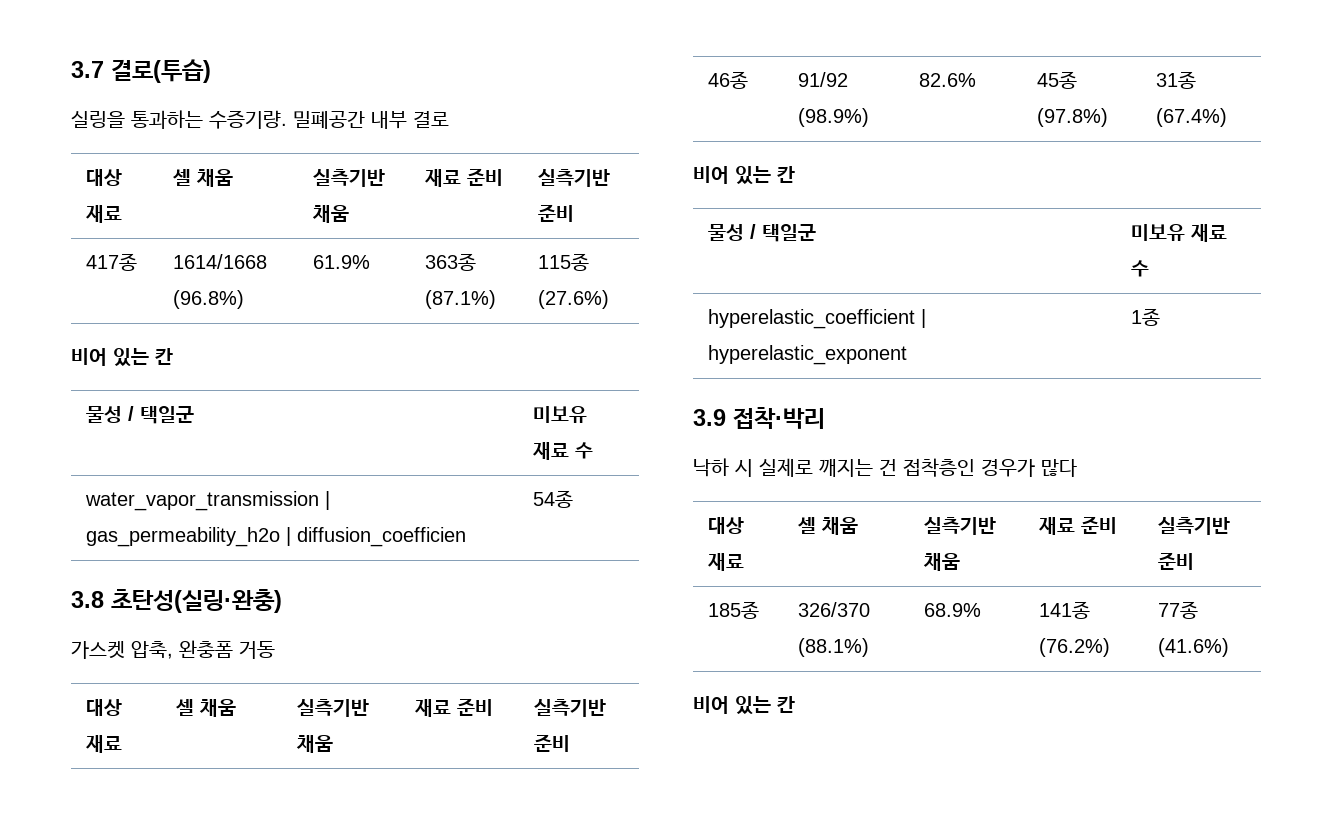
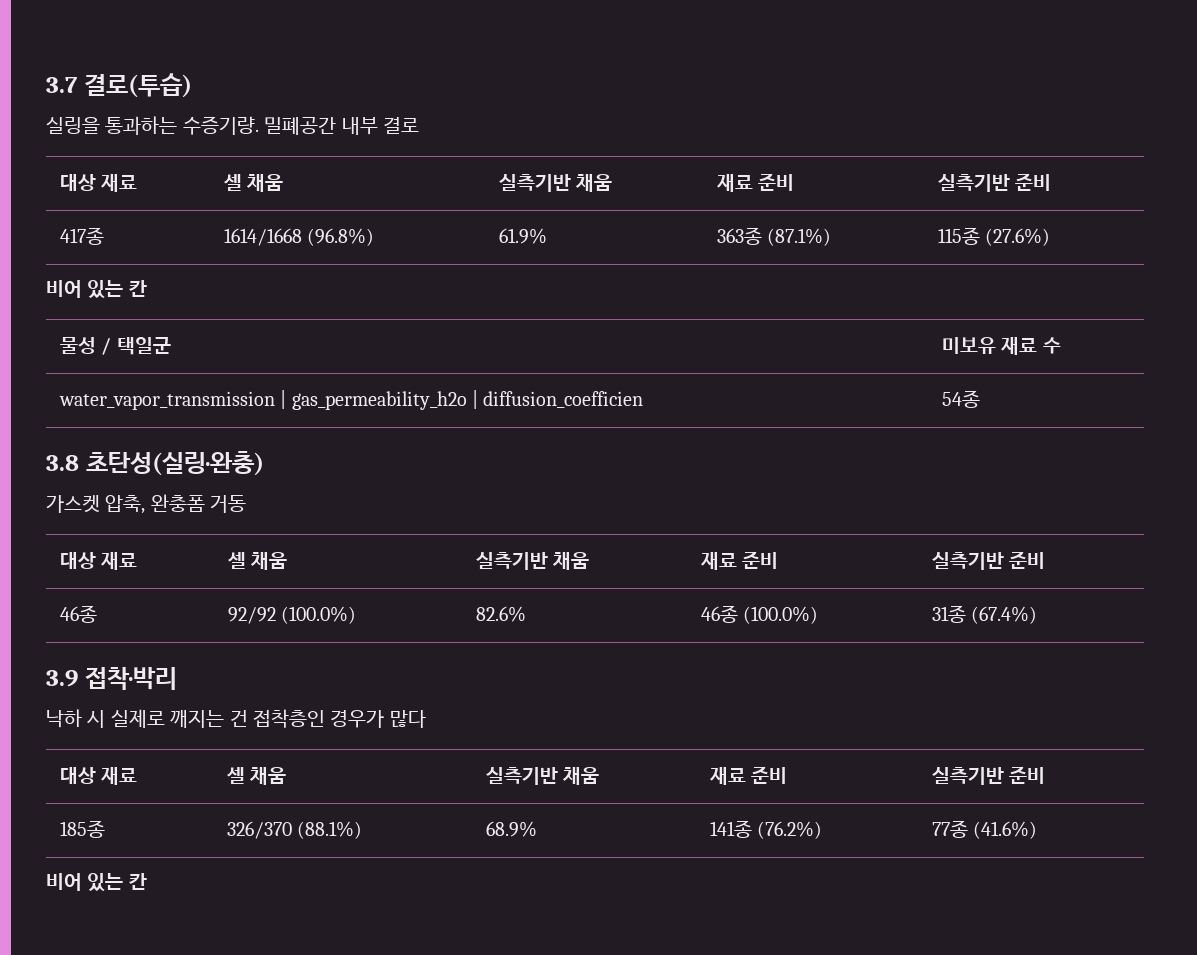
[797,72,848,87] [797,108,869,127] 91/92 (98.9%) -> [227,606,357,624] 92/92 (100.0%)
[1036,71,1077,89] [1036,108,1108,127] 45종 (97.8%) -> [700,605,819,624] 46종 (100.0%)
[693,166,795,184] [707,224,816,242] [1130,224,1227,242] [1130,260,1149,277] [707,309,926,329] [707,345,907,365] [1130,308,1160,326] // 비어 있는 칸 // 물성 / 택일군 | 미보유 재료 수 // hyperelastic_coefficient | hyperelastic_exponent | 1종 -> (1038, 615) none

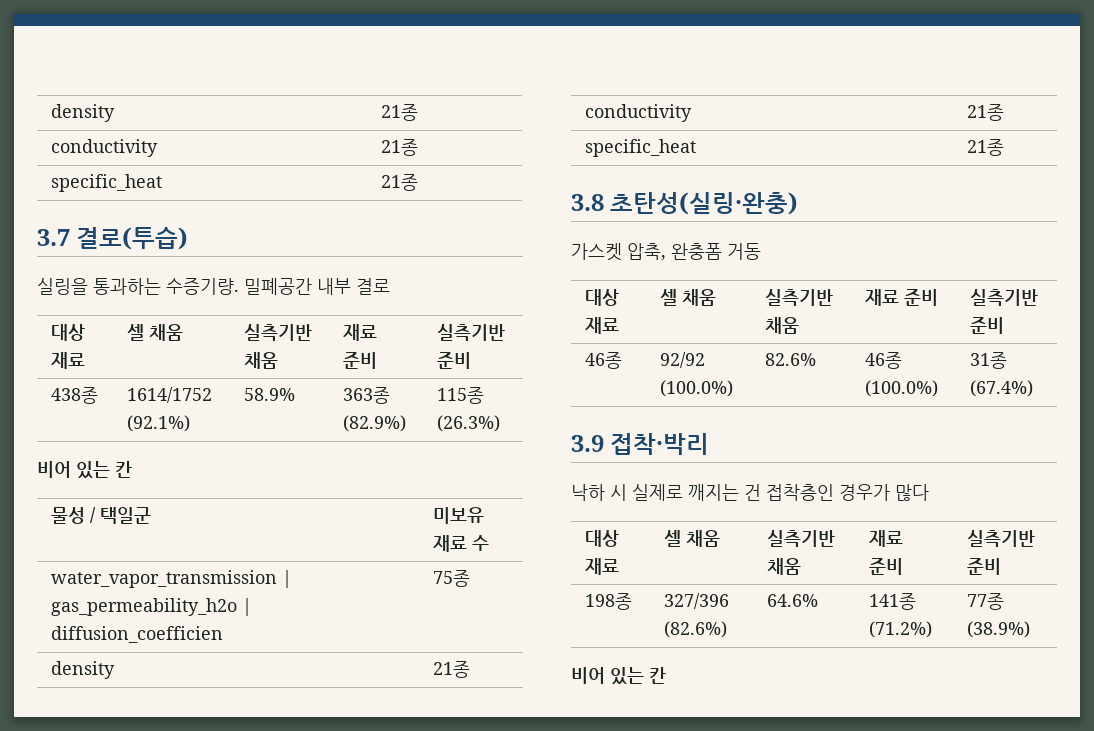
(46, 85) none -> [50,104,115,122] [380,104,418,121] [50,139,158,157] [380,139,418,156] [50,174,162,192] [380,174,418,191] density | 21종 // conductivity | 21종 // specific_heat | 21종 //
[59,227,104,245] [223,228,375,246] [498,228,547,244] 417종 | 1614/1668 (96.8%) | 61.9% -> [50,387,98,404] [126,387,212,403] [126,415,190,432] [243,388,295,401] 438종 | 1614/1752 (92.1%) | 58.9%
[767,228,832,246] (87.1%) -> [342,415,406,432] (82.9%)
[985,228,1051,246] (27.6%) -> [436,415,500,432] (26.3%)
[941,390,980,408] 54종 -> [432,570,470,587] [50,661,115,679] [432,661,470,678] [584,104,692,122] [966,104,1004,121] [584,139,696,157] [966,139,1004,156] 75종 // density | 21종 // conductivity | 21종 // specific_heat | 21종
[59,820,105,838] [226,821,363,839] [485,821,537,837] 185종 | 326/370 (88.1%) | 68.9% -> [584,593,632,610] [663,593,729,609] [663,621,727,638] [766,594,818,607] 198종 | 327/396 (82.6%) | 64.6%
[757,821,823,839] (76.2%) -> [868,621,932,638] (71.2%)
[973,821,1038,839] (41.6%) -> [966,621,1030,638] (38.9%)

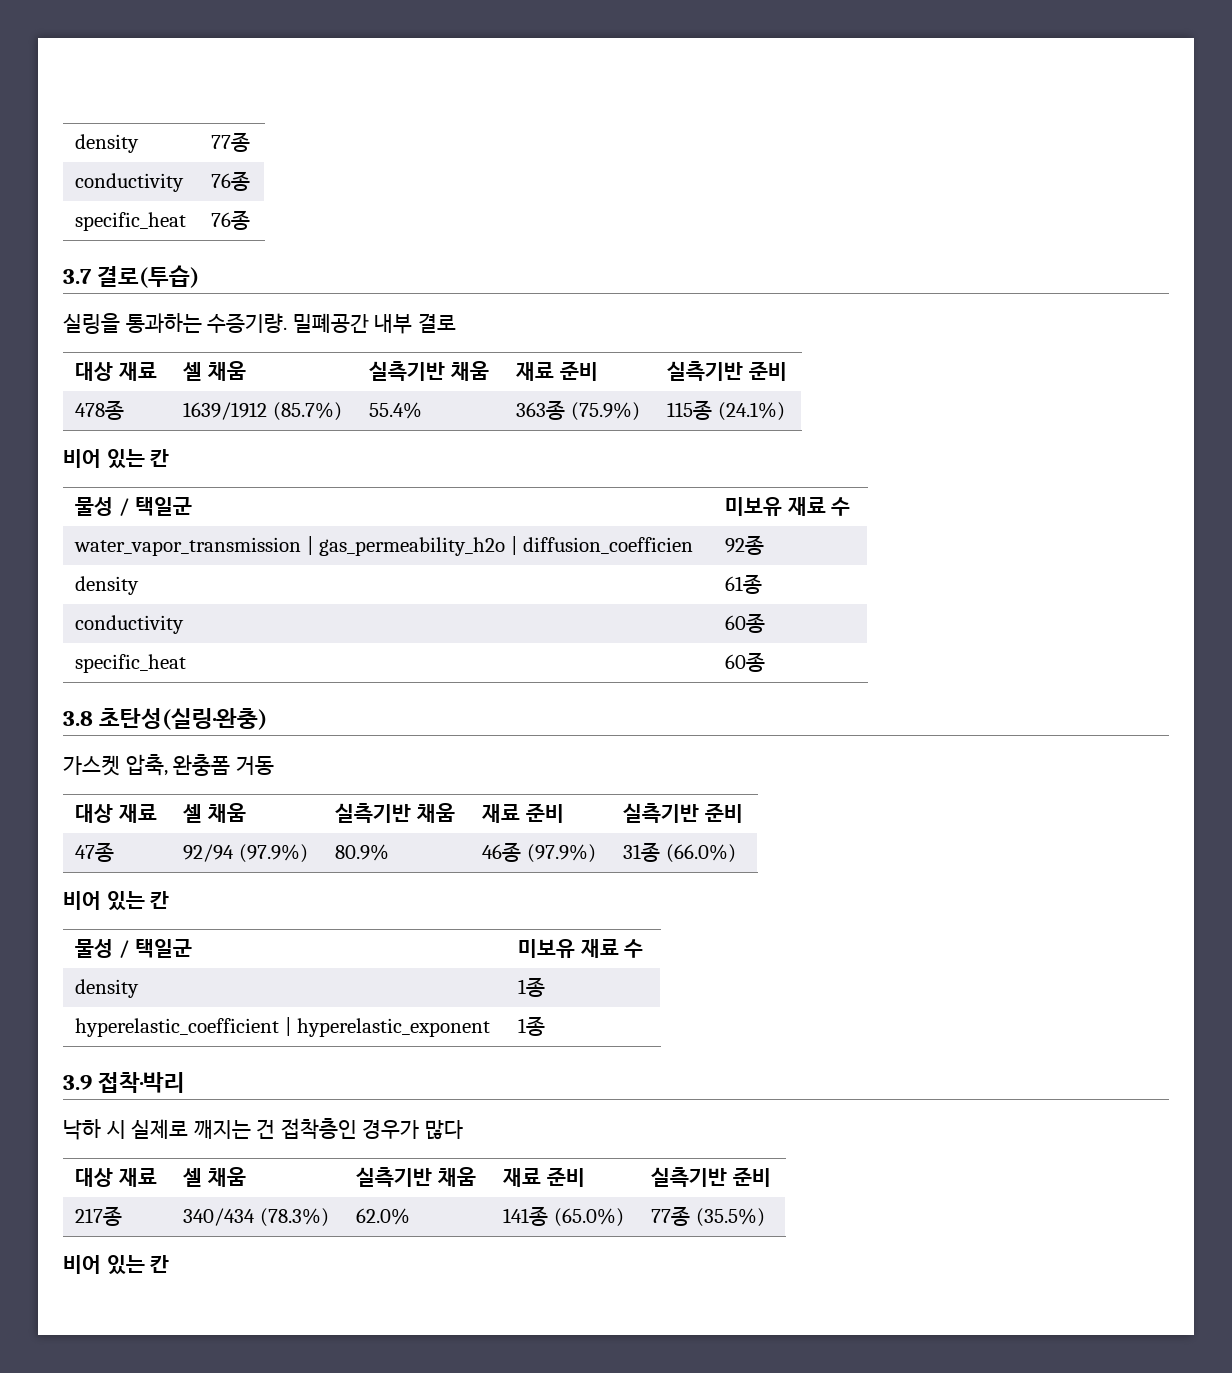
[50,104,115,122] [380,104,418,121] [50,139,158,157] [380,139,418,156] [50,174,162,192] [380,174,418,191] density | 21종 // conductivity | 21종 // specific_heat | 21종 -> [75,134,140,153] [211,132,251,152] [75,173,185,192] [211,171,251,191] [75,212,187,231] [211,210,251,230] density | 77종 // conductivity | 76종 // specific_heat | 76종
[50,387,98,404] [126,387,212,403] [126,415,190,432] [243,388,295,401] 438종 | 1614/1752 (92.1%) | 58.9% -> [75,400,125,420] [183,402,342,421] [369,402,423,419] 478종 | 1639/1912 (85.7%) | 55.4%
[342,415,406,432] (82.9%) -> [570,402,640,421] (75.9%)
[436,415,500,432] (26.3%) -> [717,402,785,421] (24.1%)
[432,570,470,587] [50,661,115,679] [432,661,470,678] [584,104,692,122] [966,104,1004,121] [584,139,696,157] [966,139,1004,156] 75종 // density | 21종 // conductivity | 21종 // specific_heat | 21종 -> [725,535,765,555] [75,576,140,595] [725,574,763,594] [75,615,185,634] [725,613,766,633] [75,654,187,673] [725,652,766,672] 92종 // density | 61종 // conductivity | 60종 // specific_heat | 60종
[584,352,622,369] [659,352,705,368] [659,380,733,397] [764,353,816,366] [864,352,902,369] [864,380,938,397] 46종 | 92/92 (100.0%) | 82.6% | 46종 (100.0%) -> [75,842,115,862] [183,844,308,863] [335,844,390,861] [482,842,596,863] 47종 | 92/94 (97.9%) | 80.9% | 46종 (97.9%)
[969,380,1033,397] (67.4%) -> [665,844,736,863] [63,891,170,911] [75,939,193,958] [518,939,644,958] [75,979,140,998] [518,977,546,997] [75,1017,491,1037] [518,1016,546,1036] (66.0%) // 비어 있는 칸 // 물성 / 택일군 | 미보유 재료 수 // density | 1종 // hyperelastic_coefficient | hyperelastic_exponent | 1종
[584,593,632,610] [663,593,729,609] [663,621,727,638] [766,594,818,607] 198종 | 327/396 (82.6%) | 64.6% -> [75,1206,123,1226] [183,1208,329,1227] [356,1208,411,1225] 217종 | 340/434 (78.3%) | 62.0%
[868,621,932,638] [966,593,1004,610] [966,621,1030,638] (71.2%) | 77종 (38.9%) -> [553,1208,624,1227] [651,1206,765,1227] (65.0%) | 77종 (35.5%)

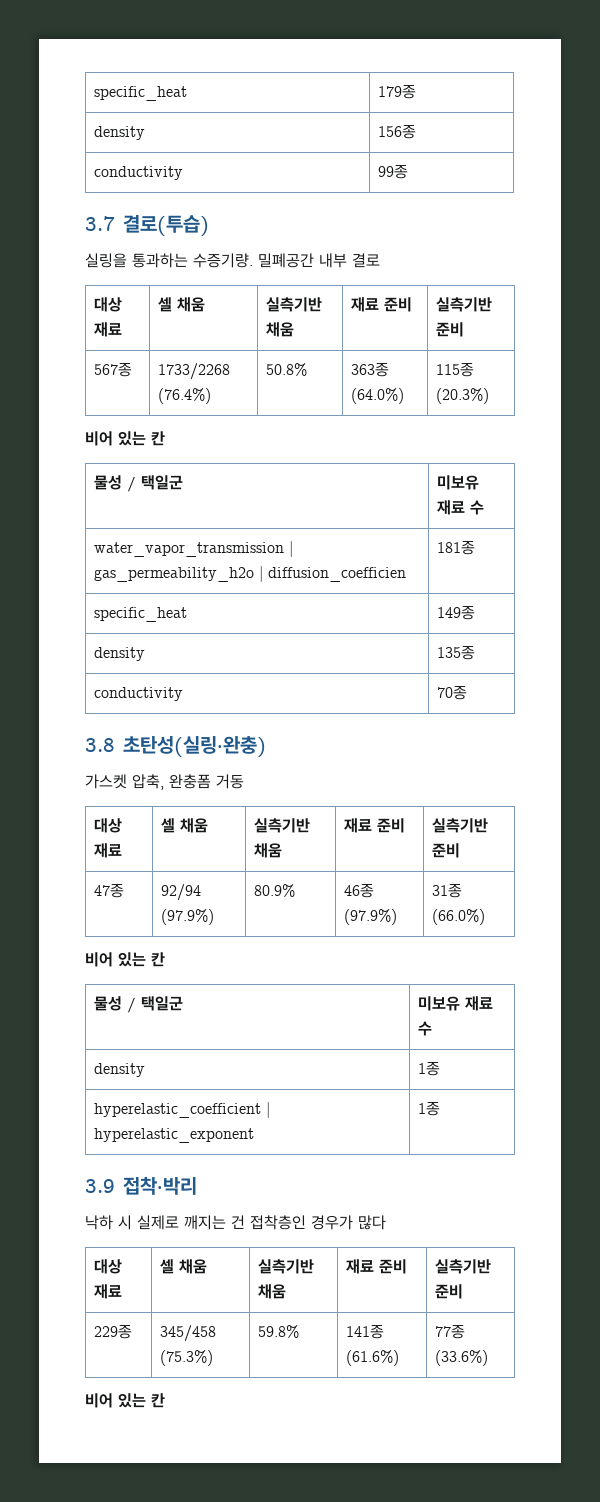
[75,134,140,153] [211,132,251,152] [75,173,185,192] [211,171,251,191] [75,212,187,231] [211,210,251,230] density | 77종 // conductivity | 76종 // specific_heat | 76종 -> [93,86,187,101] [377,85,416,99] [93,126,145,140] [377,125,416,139] [93,166,183,180] [377,165,408,179] specific_heat | 179종 // density | 156종 // conductivity | 99종
[75,400,125,420] [183,402,342,421] [369,402,423,419] 478종 | 1639/1912 (85.7%) | 55.4% -> [93,363,132,377] [157,363,230,380] [157,388,211,404] [265,363,307,376] 567종 | 1733/2268 (76.4%) | 50.8%
[570,402,640,421] (75.9%) -> [350,388,404,404] (64.0%)
[717,402,785,421] (24.1%) -> [435,388,489,404] (20.3%)
[725,535,765,555] [75,576,140,595] [725,574,763,594] [75,615,185,634] [725,613,766,633] [75,654,187,673] [725,652,766,672] 92종 // density | 61종 // conductivity | 60종 // specific_heat | 60종 -> [436,541,475,555] [93,607,187,622] [436,606,475,620] [93,647,145,661] [436,646,475,660] [93,687,183,701] [436,686,467,700] 181종 // specific_heat | 149종 // density | 135종 // conductivity | 70종
[75,1206,123,1226] [183,1208,329,1227] [356,1208,411,1225] 217종 | 340/434 (78.3%) | 62.0% -> [93,1325,132,1339] [159,1325,216,1342] [159,1350,213,1366] [257,1325,299,1338] 229종 | 345/458 (75.3%) | 59.8%
[553,1208,624,1227] [651,1206,765,1227] (65.0%) | 77종 (35.5%) -> [345,1350,399,1366] [434,1325,465,1339] [434,1350,488,1366] (61.6%) | 77종 (33.6%)

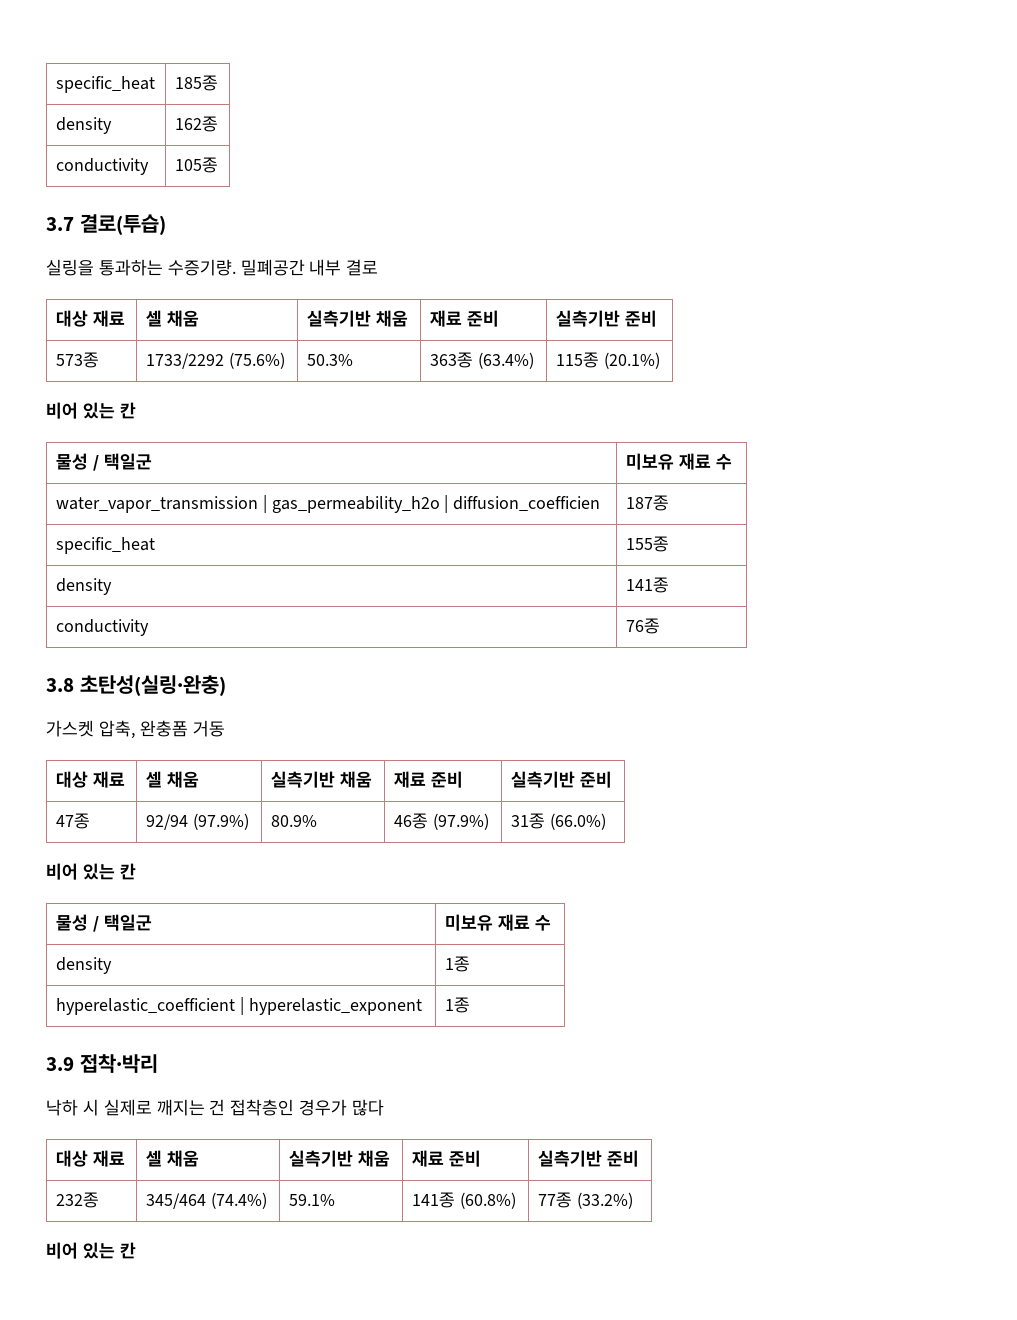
[93,86,187,101] [377,85,416,99] [93,126,145,140] [377,125,416,139] [93,166,183,180] [377,165,408,179] specific_heat | 179종 // density | 156종 // conductivity | 99종 -> [55,76,155,93] [174,75,218,91] [55,117,112,134] [174,116,218,132] [55,158,149,175] [174,157,218,173] specific_heat | 185종 // density | 162종 // conductivity | 105종
[93,363,132,377] [157,363,230,380] [157,388,211,404] [265,363,307,376] 567종 | 1733/2268 (76.4%) | 50.8% -> [55,352,99,368] [145,352,285,369] [306,354,353,366] 573종 | 1733/2292 (75.6%) | 50.3%
[350,388,404,404] (64.0%) -> [477,352,534,369] (63.4%)
[435,388,489,404] (20.3%) -> [603,352,660,369] (20.1%)
[436,541,475,555] [93,607,187,622] [436,606,475,620] [93,647,145,661] [436,646,475,660] [93,687,183,701] [436,686,467,700] 181종 // specific_heat | 149종 // density | 135종 // conductivity | 70종 -> [625,495,669,511] [55,537,155,554] [625,536,669,552] [55,578,112,595] [625,577,669,593] [55,619,149,636] [625,618,660,634] 187종 // specific_heat | 155종 // density | 141종 // conductivity | 76종
[93,1325,132,1339] [159,1325,216,1342] [159,1350,213,1366] [257,1325,299,1338] [345,1325,384,1339] [345,1350,399,1366] 229종 | 345/458 (75.3%) | 59.8% | 141종 (61.6%) -> [55,1192,99,1208] [145,1192,267,1209] [288,1194,335,1206] [411,1192,516,1209] 232종 | 345/464 (74.4%) | 59.1% | 141종 (60.8%)
[434,1350,488,1366] (33.6%) -> [576,1192,633,1209] (33.2%)

